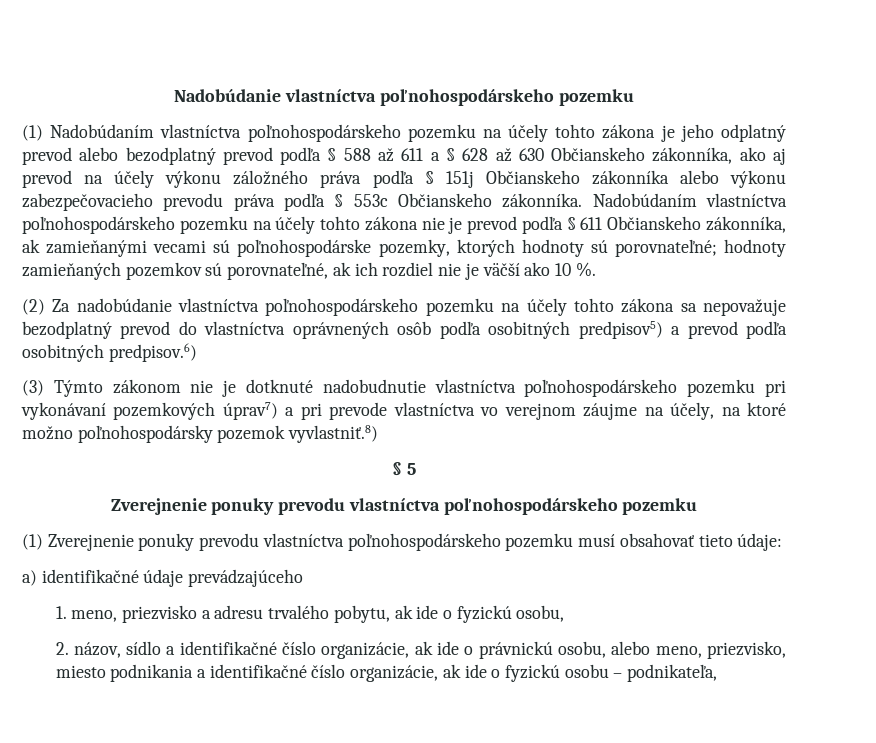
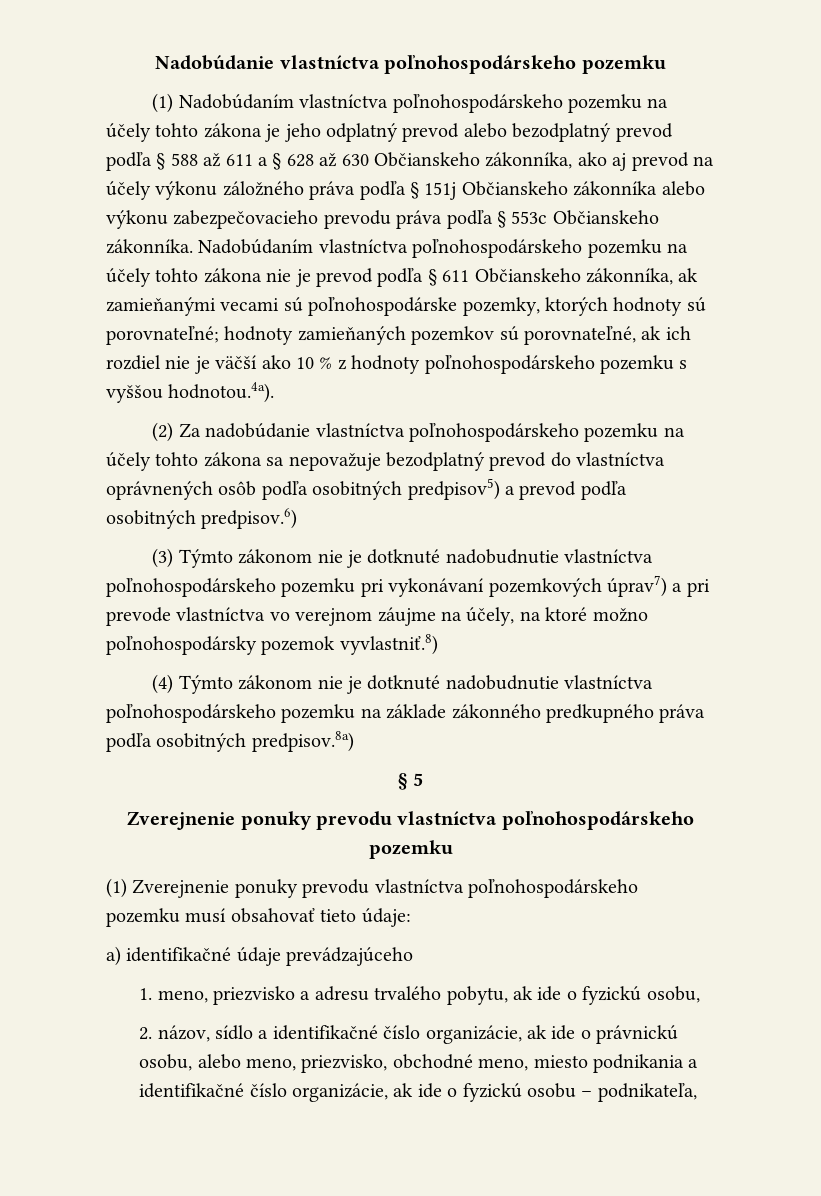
[575,262,596,277] %. -> [319,355,688,374] [106,382,275,403] % z hodnoty poľnohospodárskeho pozemku s vyššou hodnotou.4a).
(379, 434) none -> [152,674,654,694] [106,704,706,723] [106,731,354,752] // (4) Týmto zákonom nie je dotknuté nadobudnutie vlastníctva poľnohospodárskeho pozemku na základe zákonného predkupného práva podľa osobitných predpisov.8a)
(786, 650) none -> [392,1054,529,1071] obchodné meno,

